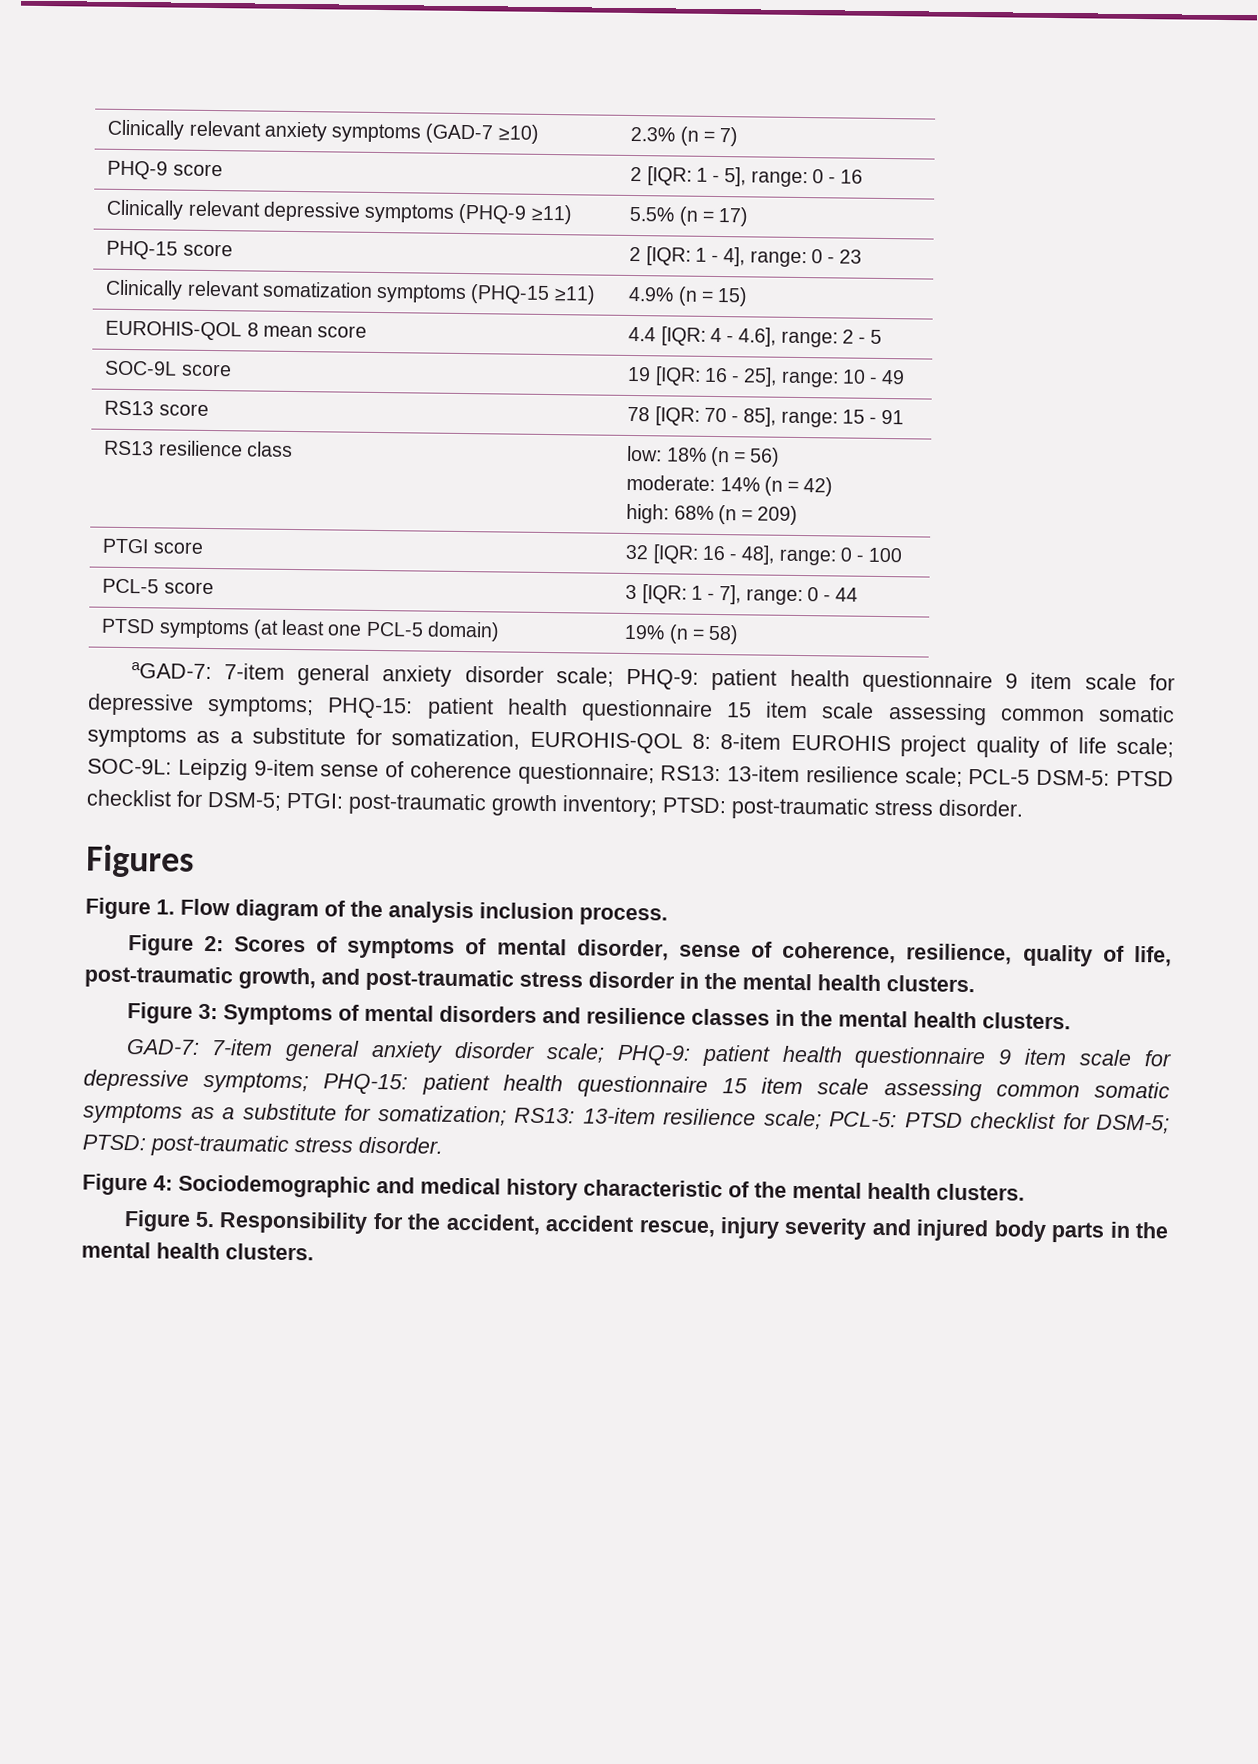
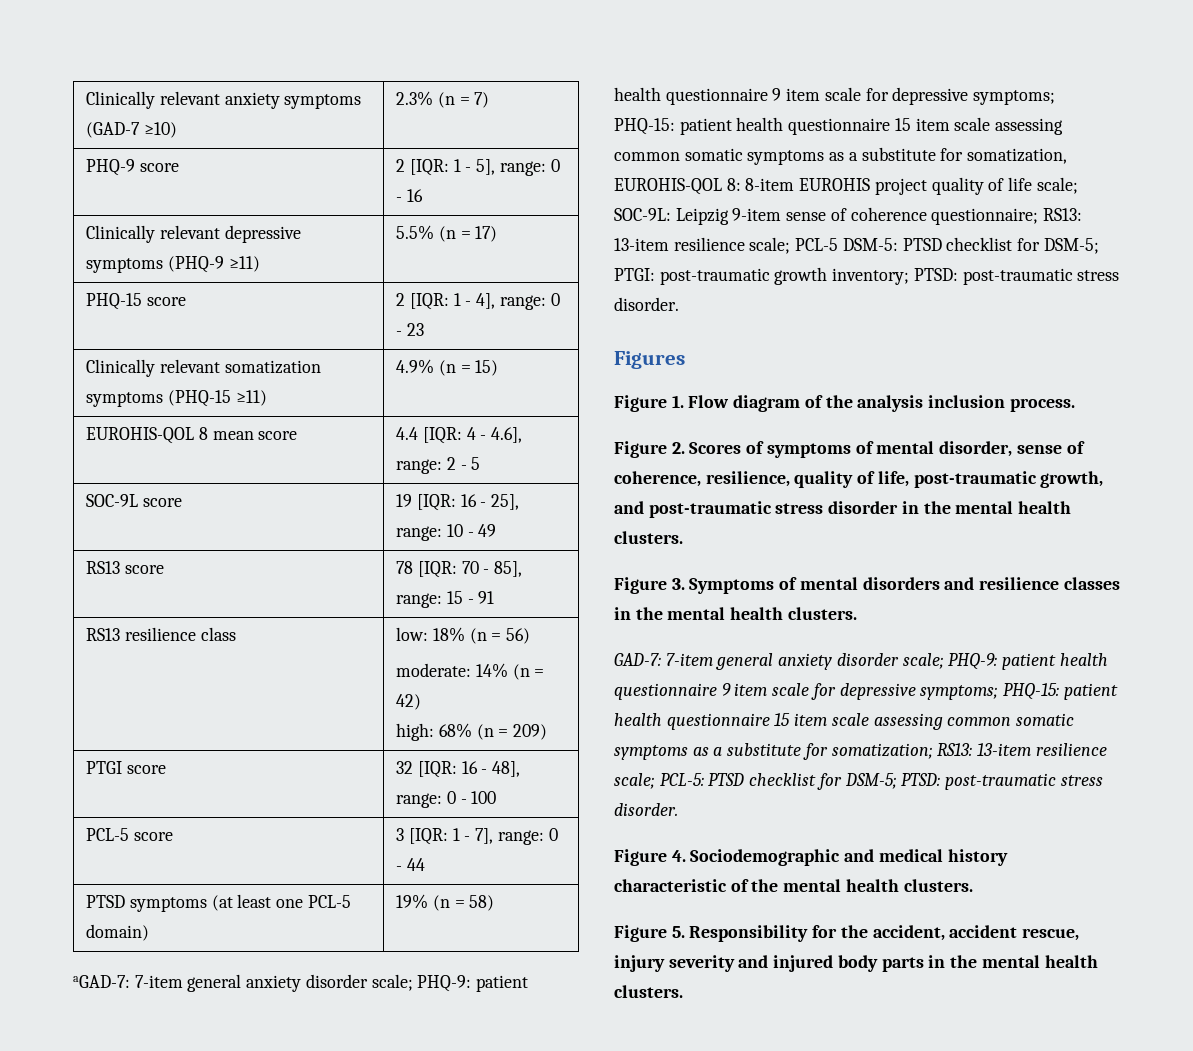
[203,935,224,952] 2: -> [671,442,685,454] 2.
[197,1003,218,1020] 3: -> [671,578,685,590] 3.
[153,1175,173,1191] 4: -> [671,850,686,862] 4.

